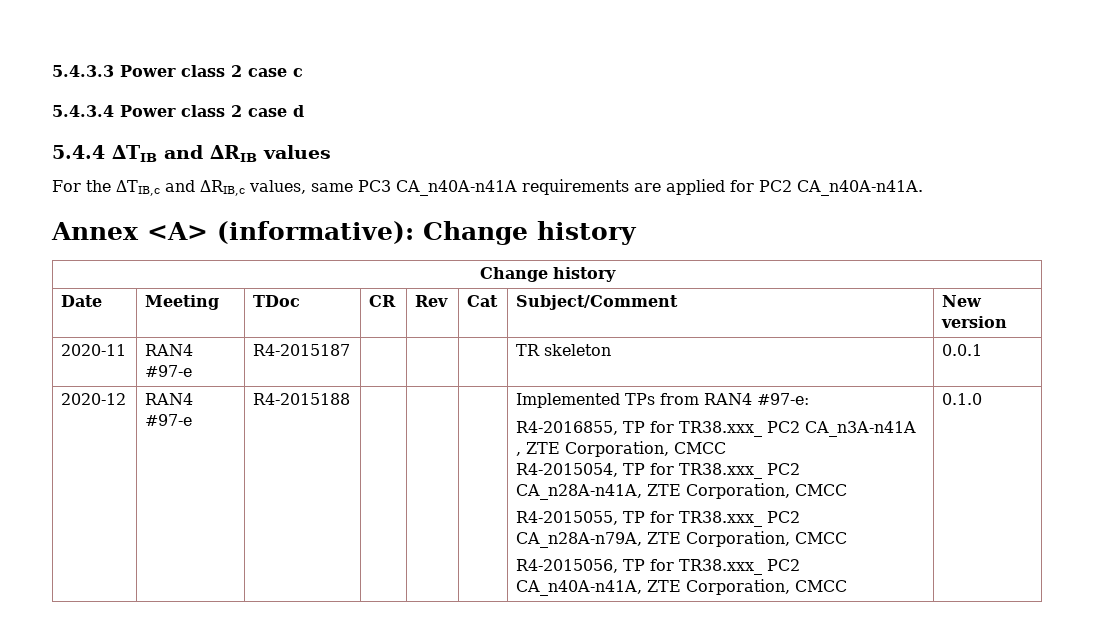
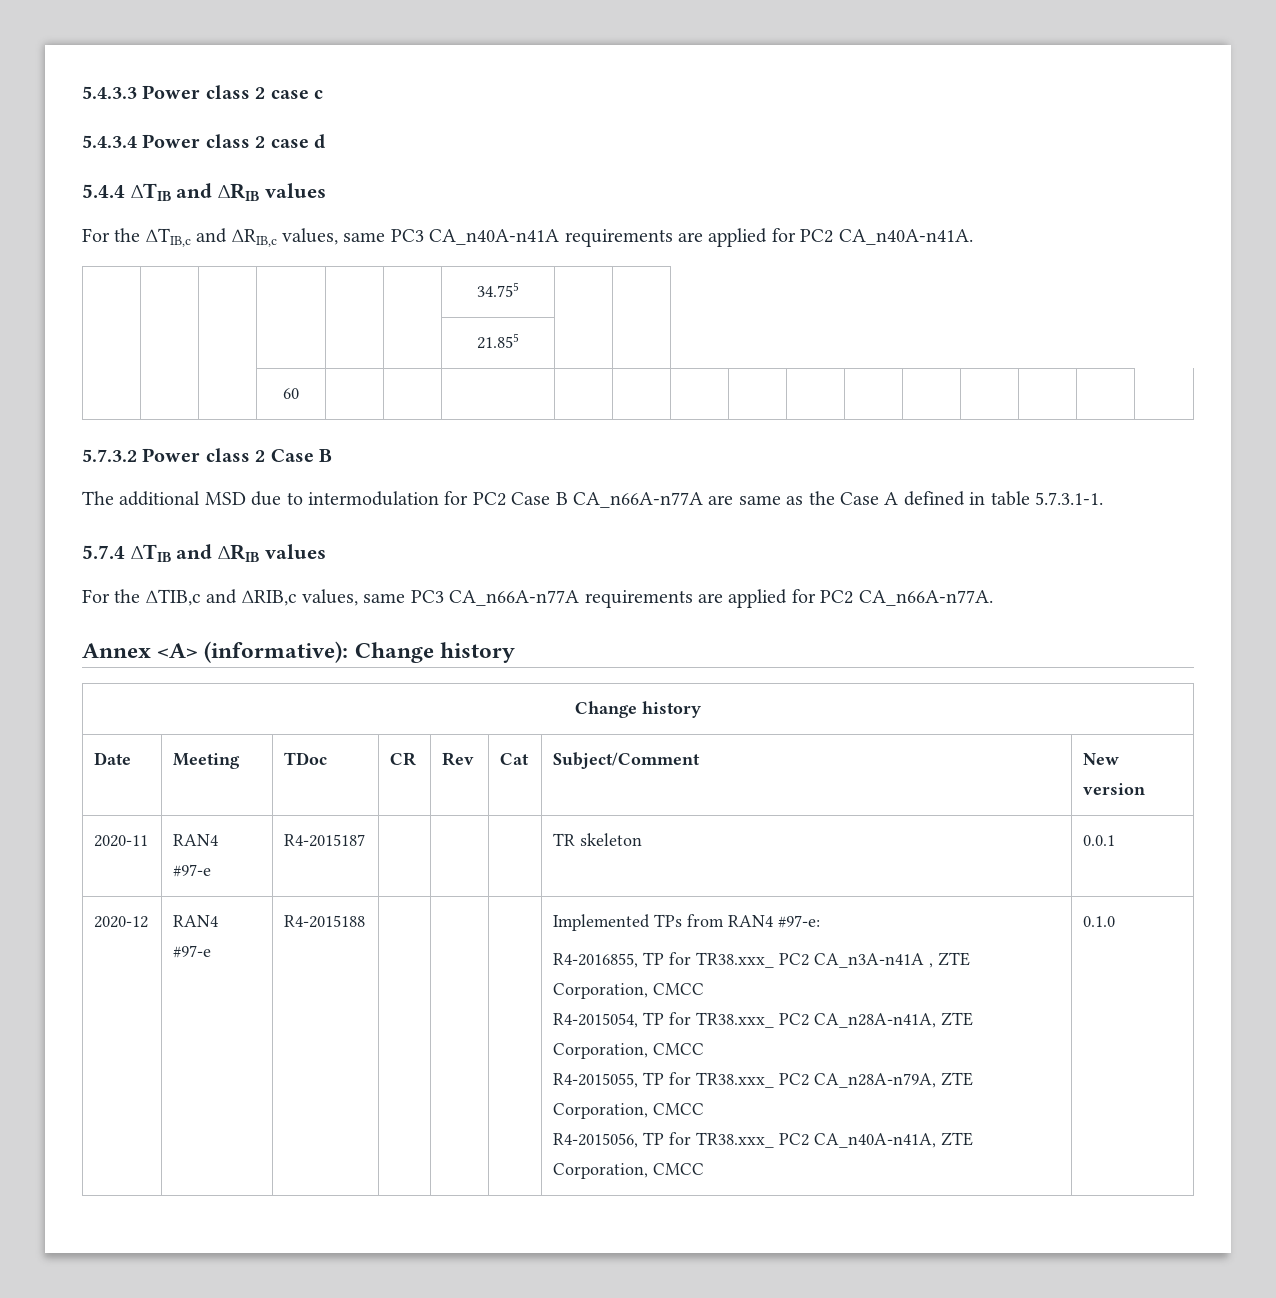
(923, 188) none -> [477,282,519,297] [477,333,519,349] [283,388,299,399] [82,448,332,462] [82,491,1103,508] [82,544,326,562] [82,589,993,608] // | | | | | | 34.755 | | // | | | | | | 21.855 | | // | | | 60 | | | | | | | | | | | | | | // 5.7.3.2 Power class 2 Case B // The additional MSD due to intermodulation for PC2 Case B CA_n66A-n77A are same as the Case A defined in table 5.7.3.1-1. // 5.7.4 ∆TIB and ∆RIB values // For the ∆TIB,c and ∆RIB,c values, same PC3 CA_n66A-n77A requirements are applied for PC2 CA_n66A-n77A.

